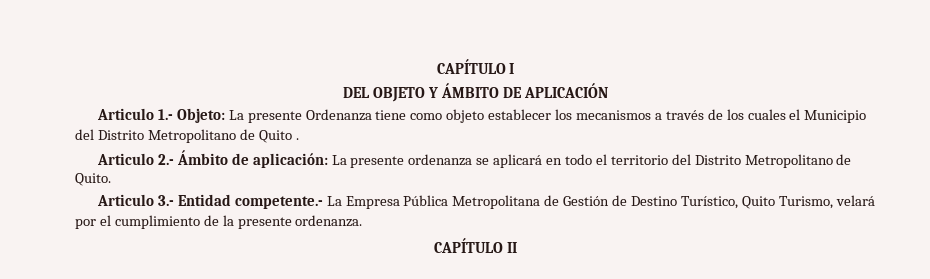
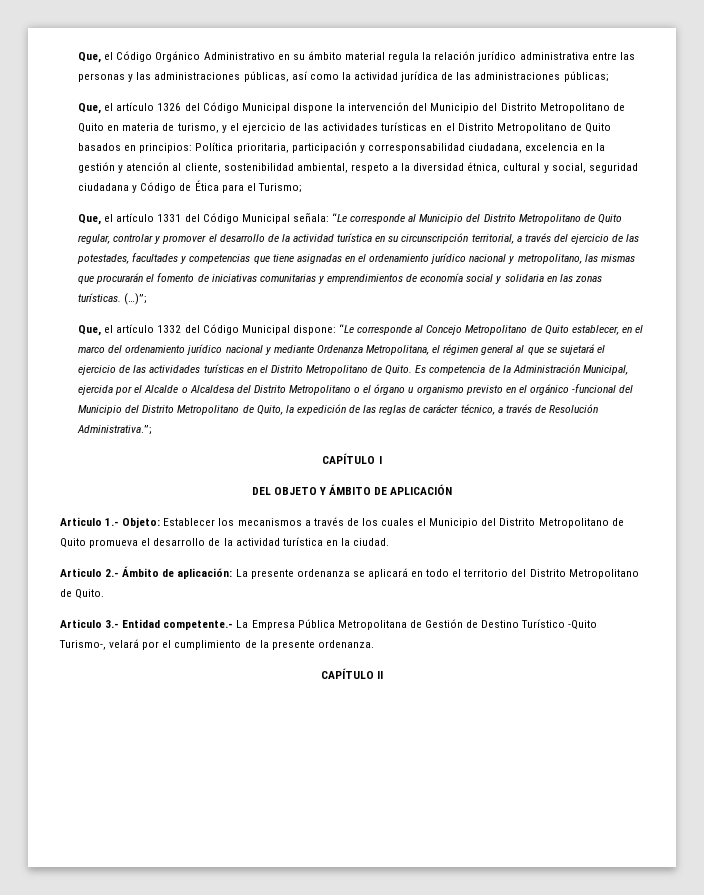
(436, 66) none -> [78,51,635,63] [78,71,609,82] [78,102,625,114] [78,122,611,133] [78,142,606,153] [78,162,638,173] [78,180,302,193] [78,213,622,225] [78,233,640,244] [77,253,635,264] [78,273,602,284] [78,293,148,305] [78,324,643,336] [78,344,605,355] [78,364,628,375] [78,384,634,395] [78,404,598,415] [77,425,153,435] Que, el Código Orgánico Administrativo en su ámbito material regula la relación jurídico administrativa entre las personas y las administraciones públicas, así como la actividad jurídica de las administraciones públicas; // Que, el artículo 1326 del Código Municipal dispone la intervención del Municipio del Distrito Metropolitano de Quito en materia de turismo, y el ejercicio de las actividades turísticas en el Distrito Metropolitano de Quito basados en principios: Política prioritaria, participación y corresponsabilidad ciudadana, excelencia en la gestión y atención al cliente, sostenibilidad ambiental, respeto a la diversidad étnica, cultural y social, seguridad ciudadana y Código de Ética para el Turismo; // Que, el artículo 1331 del Código Municipal señala: “Le corresponde al Municipio del Distrito Metropolitano de Quito regular, controlar y promover el desarrollo de la actividad turística en su circunscripción territorial, a través del ejercicio de las potestades, facultades y competencias que tiene asignadas en el ordenamiento jurídico nacional y metropolitano, las mismas que procurarán el fomento de iniciativas comunitarias y emprendimientos de economía social y solidaria en las zonas turísticas. (…)”; // Que, el artículo 1332 del Código Municipal dispone: “Le corresponde al Concejo Metropolitano de Quito establecer, en el marco del ordenamiento jurídico nacional y mediante Ordenanza Metropolitana, el régimen general al que se sujetará el ejercicio de las actividades turísticas en el Distrito Metropolitano de Quito. Es competencia de la Administración Municipal, ejercida por el Alcalde o Alcaldesa del Distrito Metropolitano o el órgano u organismo previsto en el orgánico -funcional del Municipio del Distrito Metropolitano de Quito, la expedición de las reglas de carácter técnico, a través de Resolución Administrativa.”; //
[228,109,552,123] La presente Ordenanza tiene como objeto establecer -> [163,518,216,526] Establecer
[295,138,299,140] . -> [89,537,390,548] promueva el desarrollo de la actividad turística en la ciudad.
[680,196,833,209] Turístico, Quito Turismo, -> [521,619,598,630] [59,640,106,650] Turístico -Quito Turismo-,

